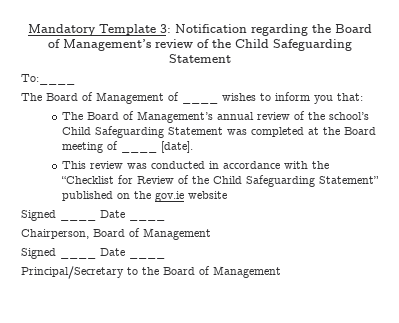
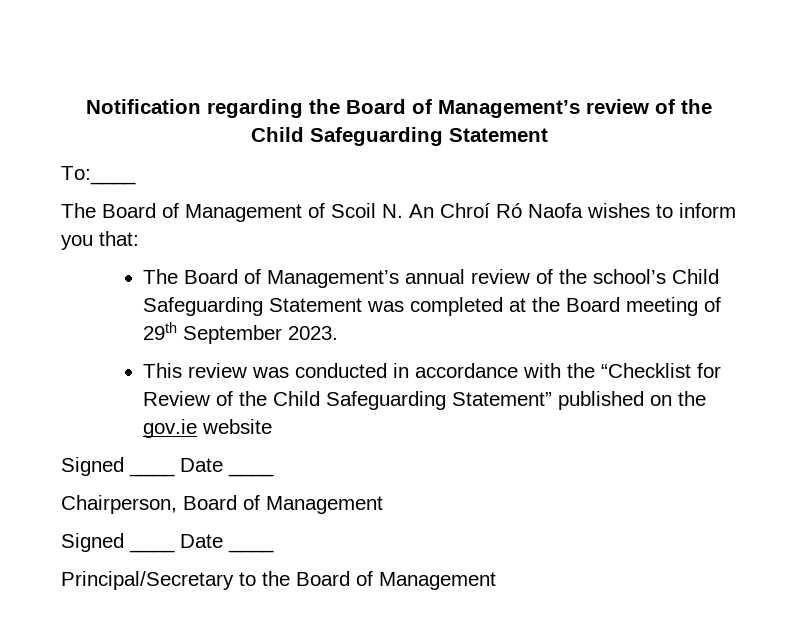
[27,24,171,36] Mandatory Template 3: -> (86, 106) none
[182,101,218,104] ____ -> [331,203,583,218] Scoil N. An Chroí Ró Naofa
[120,141,193,153] ____ [date]. -> [143,322,339,344] 29th September 2023.

